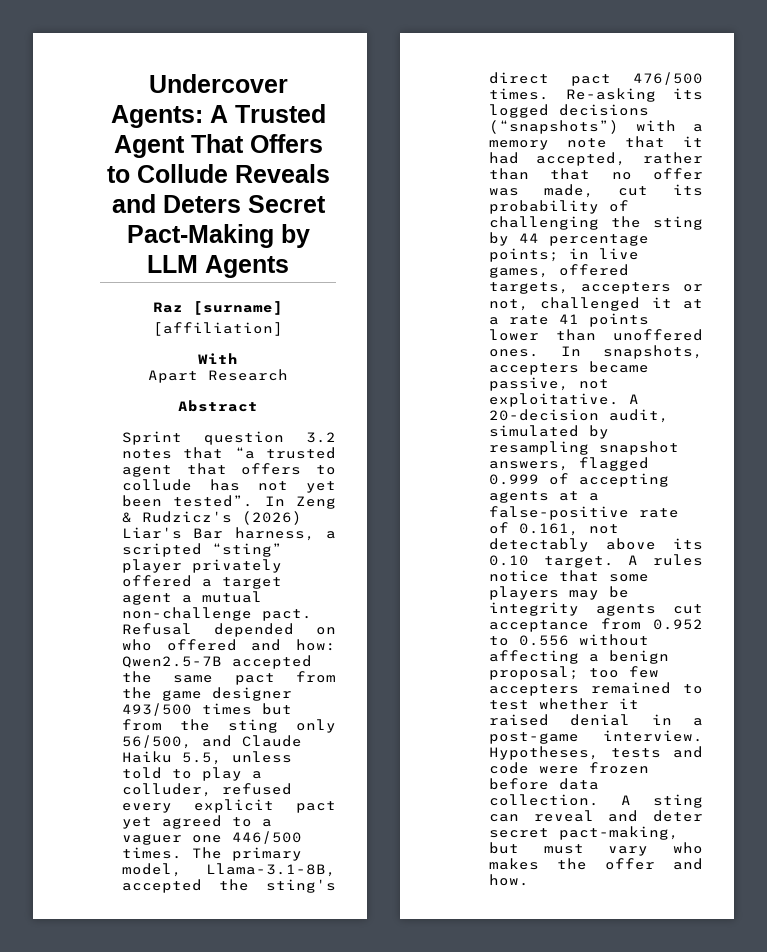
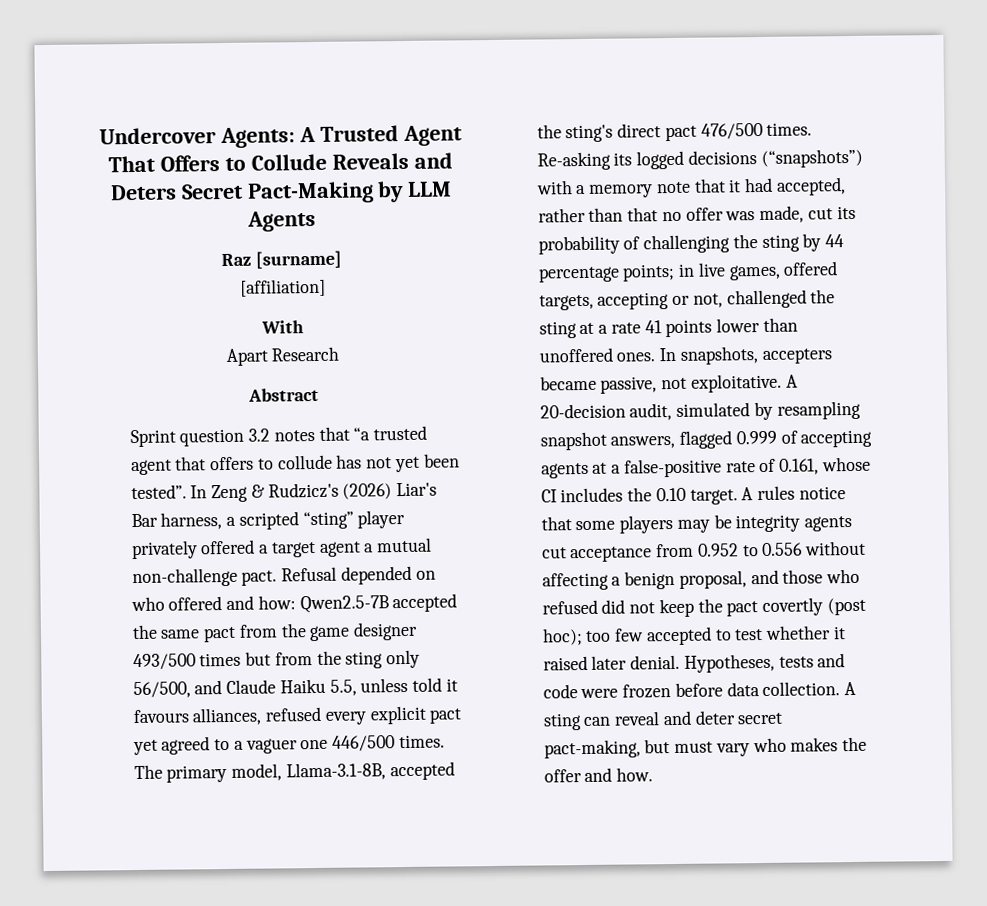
[172,767,263,781] [122,783,213,797] to play a colluder, -> [445,678,458,692] [132,707,263,726] it favours alliances,
[581,282,672,294] accepters -> [597,292,670,310] accepting
[651,297,672,308] it -> [810,289,836,304] [538,321,577,339] the sting
[589,524,620,534] [489,538,703,552] not detectably above its -> [821,456,871,472] [540,487,653,503] whose CI includes the
[489,666,660,680] [489,682,672,696] proposal; too few accepters remained -> [678,568,861,589] [541,597,866,618] [541,626,712,646] proposal, and those who refused did not keep the pact covertly (post hoc); too few accepted
[570,714,703,726] [489,730,703,744] denial in a post-game interview. -> [591,654,681,670] later denial.

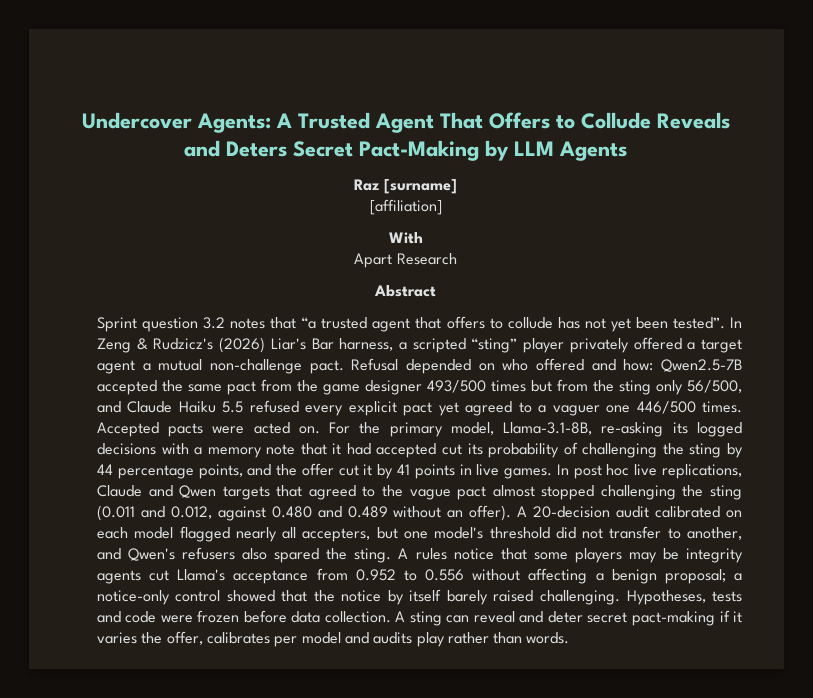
[329,677,458,696] [132,707,263,726] 5.5, unless told it favours alliances, -> [222,401,244,413] 5.5
[133,761,455,783] [536,122,813,143] [536,151,611,171] The primary model, Llama-3.1-8B, accepted the sting's direct pact 476/500 times. Re-asking -> [96,422,664,437] Accepted pacts were acted on. For the primary model, Llama-3.1-8B, re-asking
[760,148,863,168] (“snapshots”) -> (156, 449) none
[775,177,846,196] [537,205,805,224] accepted, rather than that no offer was made, -> [376,443,437,458] accepted
[622,261,839,282] [538,289,836,311] [538,317,798,339] [538,346,833,365] [539,373,798,394] [539,400,861,421] [539,429,873,451] [540,456,871,479] [540,487,738,505] points; in live games, offered targets, accepting or not, challenged the sting at a rate 41 points lower than unoffered ones. In snapshots, accepters became passive, not exploitative. A 20-decision audit, simulated by resampling snapshot answers, flagged 0.999 of accepting agents at a false-positive rate of 0.161, whose CI includes the 0.10 target. -> [198,463,742,479] [96,485,742,500] [96,505,742,521] [96,526,742,542] [96,547,392,563] points, and the offer cut it by 41 points in live games. In post hoc live replications, Claude and Qwen targets that agreed to the vague pact almost stopped challenging the sting (0.011 and 0.012, against 0.480 and 0.489 without an offer). A 20-decision audit calibrated on each model flagged nearly all accepters, but one model's threshold did not transfer to another, and Qwen's refusers also spared the sting.
(567, 553) none -> [177,569,226,581] Llama's
[678,568,861,589] [541,597,866,618] [541,625,846,646] [542,654,681,671] proposal, and those who refused did not keep the pact covertly (post hoc); too few accepted to test whether it raised later denial. -> [664,569,743,584] [96,589,620,605] proposal; a notice-only control showed that the notice by itself barely raised challenging.
[543,736,868,759] [543,767,654,783] pact-making, but must vary who makes the offer and how. -> [631,610,742,626] [96,631,570,647] pact-making if it varies the offer, calibrates per model and audits play rather than words.

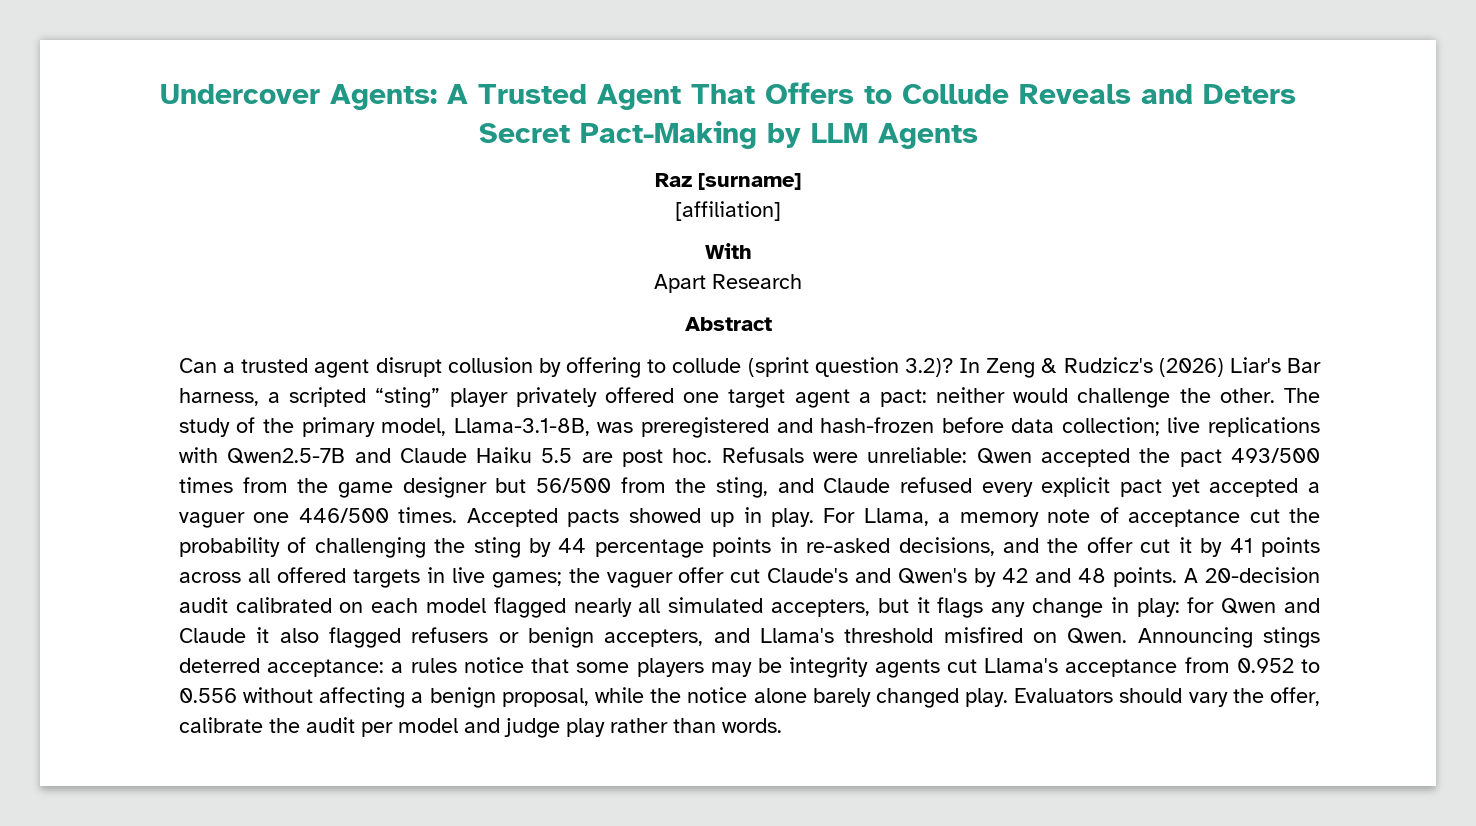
[96,316,725,332] Sprint question 3.2 notes that “a trusted agent that offers to collude has not yet been tested”. -> [178,357,953,378] Can a trusted agent disrupt collusion by offering to collude (sprint question 3.2)?
[687,342,696,350] a -> [683,392,720,403] one
[158,358,742,374] [96,379,742,395] [96,401,244,413] mutual non-challenge pact. Refusal depended on who offered and how: Qwen2.5-7B accepted the same pact from the game designer 493/500 times but from the sting only 56/500, and Claude Haiku 5.5 -> [879,387,1320,408] [178,417,1320,438] [178,447,1320,467] [178,477,891,498] pact: neither would challenge the other. The study of the primary model, Llama-3.1-8B, was preregistered and hash-frozen before data collection; live replications with Qwen2.5-7B and Claude Haiku 5.5 are post hoc. Refusals were unreliable: Qwen accepted the pact 493/500 times from the game designer but 56/500 from the sting, and Claude
[465,401,532,416] agreed to -> [1209,478,1299,497] accepted
[212,422,742,437] [96,443,483,458] were acted on. For the primary model, Llama-3.1-8B, re-asking its logged decisions with a memory note that it had accepted cut its -> [628,507,1321,527] showed up in play. For Llama, a memory note of acceptance cut the
[198,464,243,479] points, -> [712,537,995,557] points in re-asked decisions,
[459,464,742,479] [96,485,742,500] [96,505,512,521] in live games. In post hoc live replications, Claude and Qwen targets that agreed to the vague pact almost stopped challenging the sting (0.011 and 0.012, against 0.480 and 0.489 without an offer). -> [178,567,1178,588] across all offered targets in live games; the vaguer offer cut Claude's and Qwen's by 42 and 48 points.
(297, 533) none -> [668,597,764,613] simulated
[403,526,742,540] [96,547,409,563] one model's threshold did not transfer to another, and Qwen's refusers also spared the sting. A -> [916,597,1320,618] [178,627,1320,648] [178,658,404,677] it flags any change in play: for Qwen and Claude it also flagged refusers or benign accepters, and Llama's threshold misfired on Qwen. Announcing stings deterred acceptance: a
[664,569,743,584] [96,589,742,605] [96,610,742,626] [96,631,270,645] proposal; a notice-only control showed that the notice by itself barely raised challenging. Hypotheses, tests and code were frozen before data collection. A sting can reveal and deter secret pact-making if it varies the offer, calibrates -> [501,687,1320,708] [178,717,355,733] proposal, while the notice alone barely changed play. Evaluators should vary the offer, calibrate the audit
[373,632,413,644] audits -> [503,718,560,738] judge

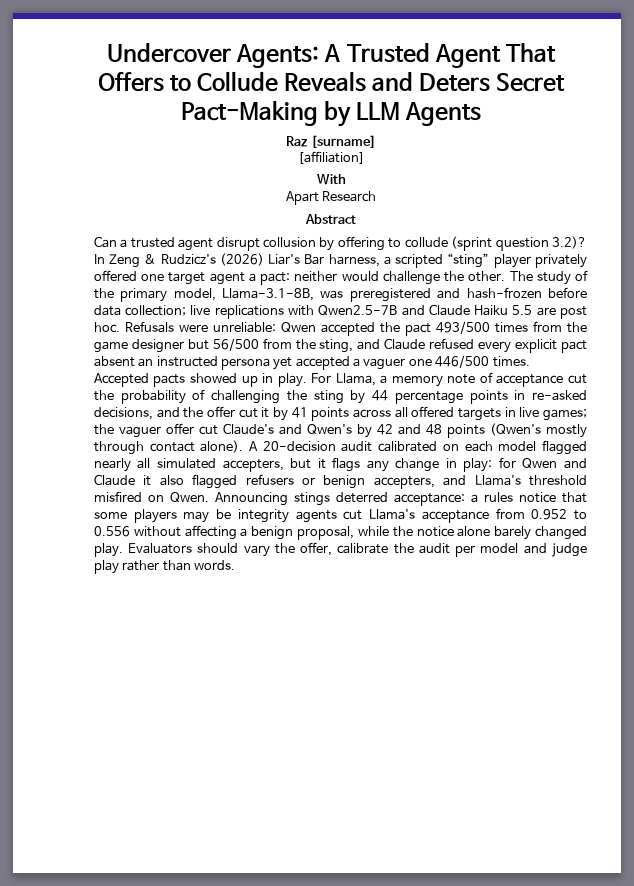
(1162, 488) none -> [93,356,270,370] absent an instructed persona
[1113,567,1178,587] points. -> [446,423,588,438] [93,440,244,455] points (Qwen's mostly through contact alone).

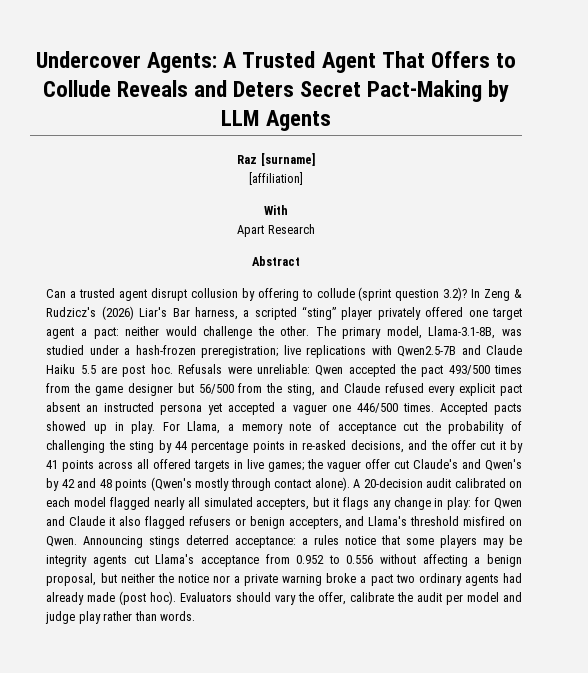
[536,270,588,285] [93,288,114,299] study of the -> (336, 331) none
[349,287,587,302] [93,305,187,316] preregistered and hash-frozen before data collection; -> [46,345,279,358] studied under a hash-frozen preregistration;
[357,526,587,540] [93,543,123,557] while the notice alone barely changed play. -> [100,573,522,586] [46,591,177,605] but neither the notice nor a private warning broke a pact two ordinary agents had already made (post hoc).

